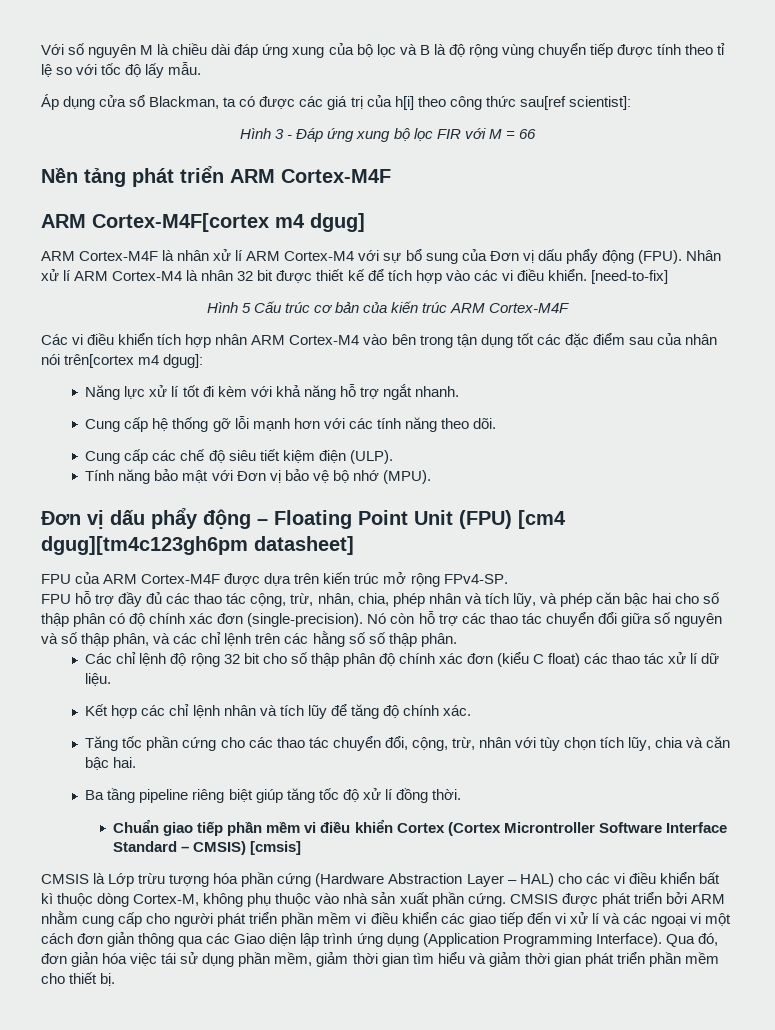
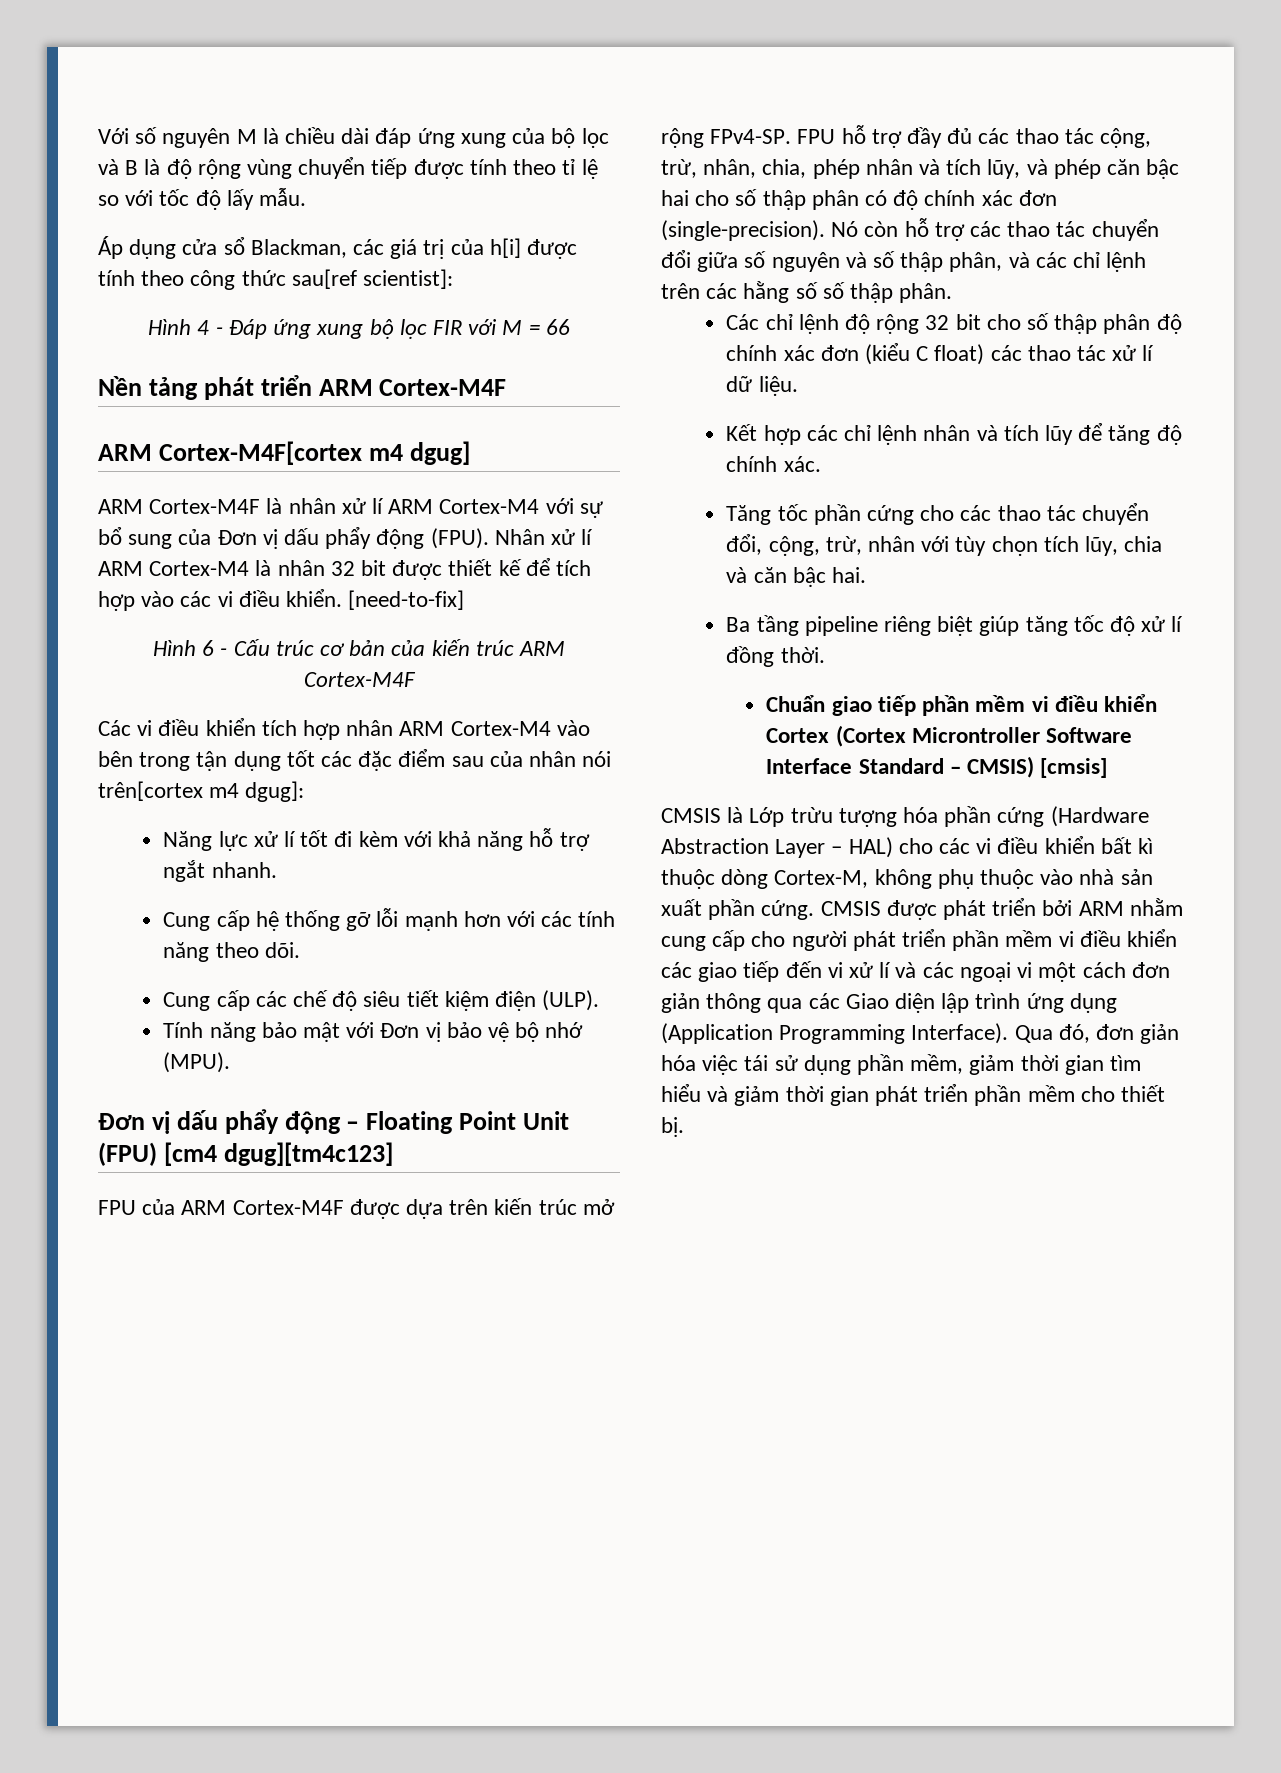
[223,96,296,109] ta có được -> (347, 248) none
(414, 103) none -> [527,239,578,259] [98,270,135,286] được tính
[275,129,285,139] 3 -> [197,320,210,335] 4
[241,303,251,313] 5 -> [202,640,228,656] 6 -
[41,536,354,555] dgug][tm4c123gh6pm datasheet] -> [223,1142,393,1166] dgug][tm4c123]
(508, 579) // -> (792, 136) none

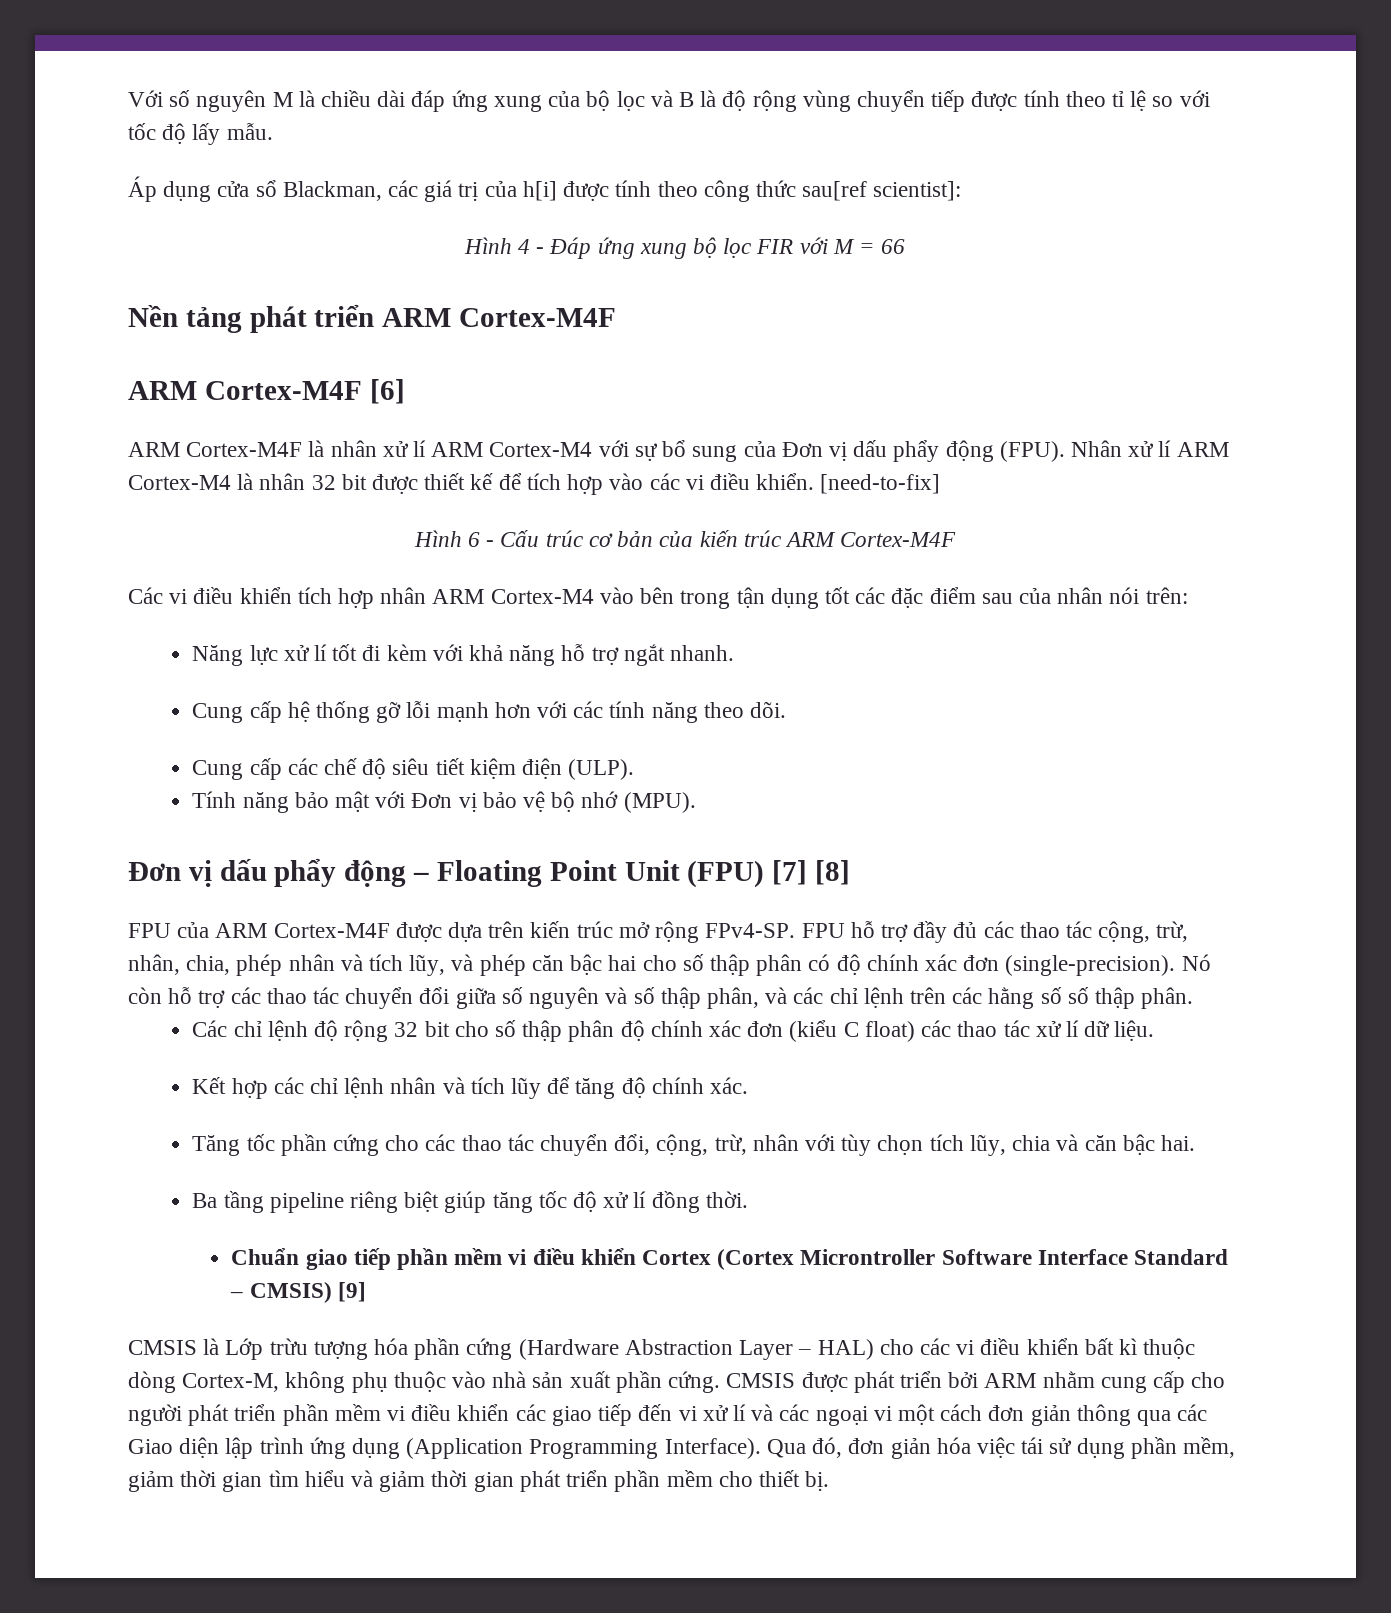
[158,441,470,465] Cortex-M4F[cortex m4 dgug] -> [204,379,405,404] Cortex-M4F [6]
[98,781,305,802] trên[cortex m4 dgug]: -> [1145,587,1188,604] trên:
[163,1142,393,1166] [cm4 dgug][tm4c123] -> [772,860,851,885] [7] [8]
[1040,758,1108,778] [cmsis] -> [337,1282,366,1302] [9]

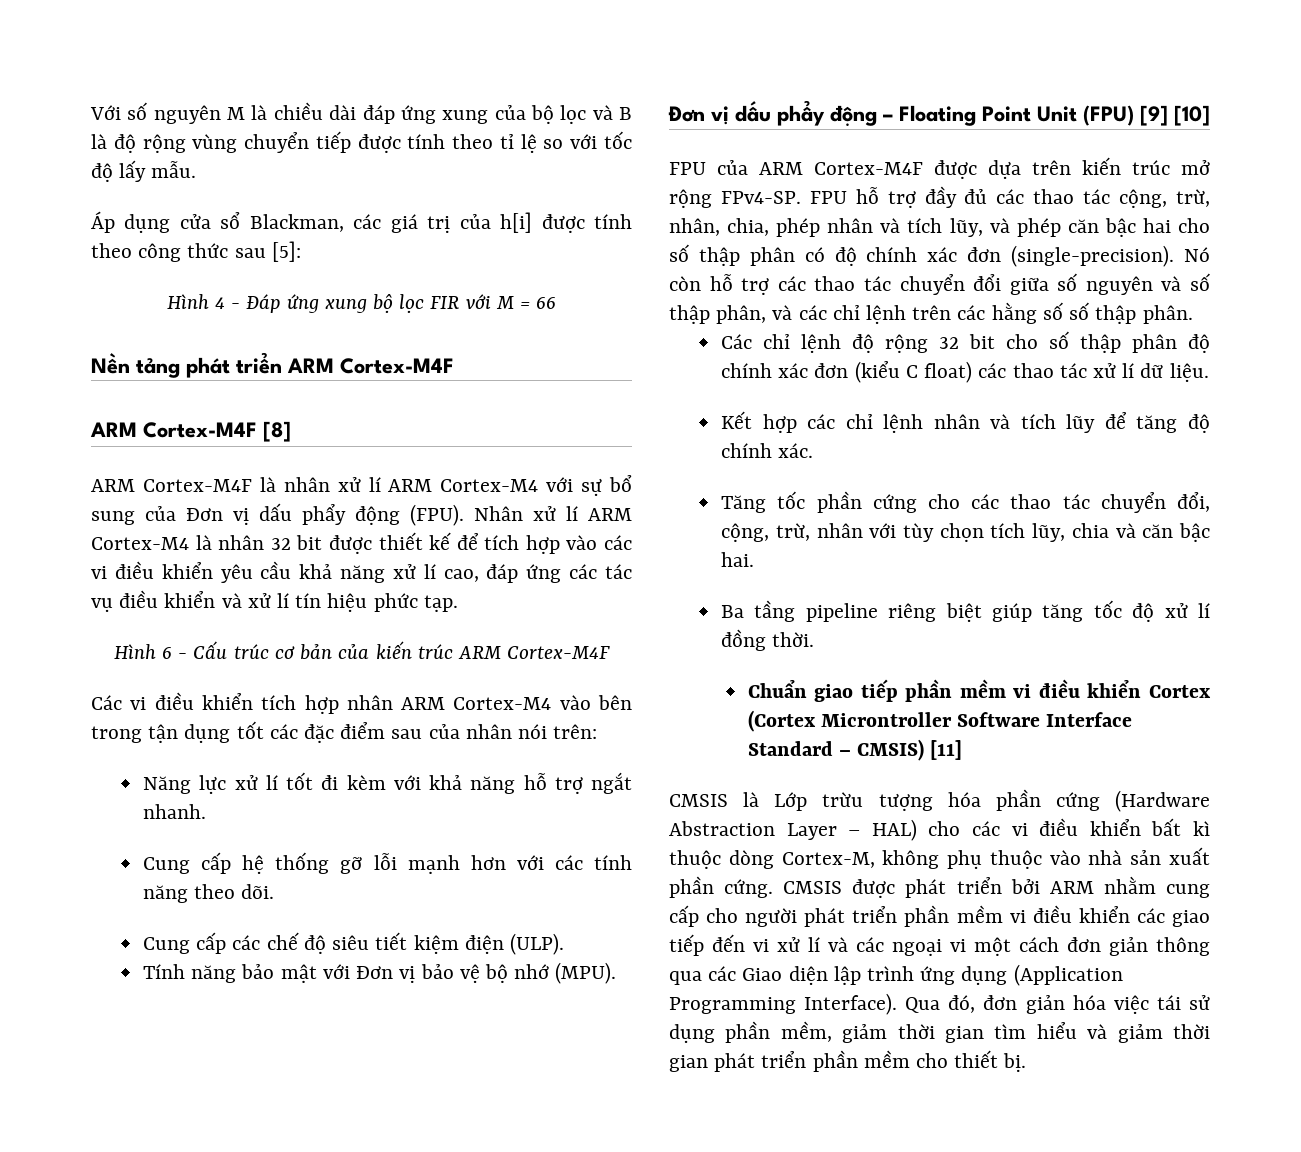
[802,181,962,201] sau[ref scientist]: -> [234,241,301,262] sau [5]:
[369,379,405,404] [6] -> [263,421,291,442] [8]
[756,473,941,494] khiển. [need-to-fix] -> [161,561,633,583] [91,590,458,612] khiển yêu cầu khả năng xử lí cao, đáp ứng các tác vụ điều khiển và xử lí tín hiệu phức tạp.
[772,860,851,885] [7] [8] -> [1140,105,1210,126] [9] [10]
[337,1282,366,1302] [9] -> [930,740,963,760] [11]

